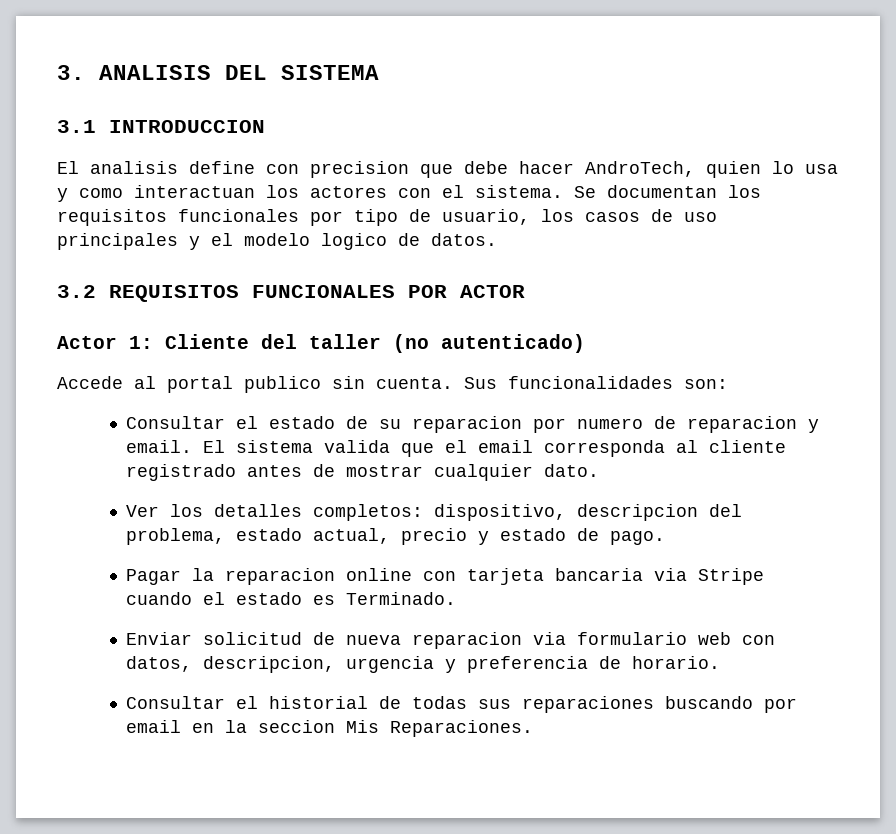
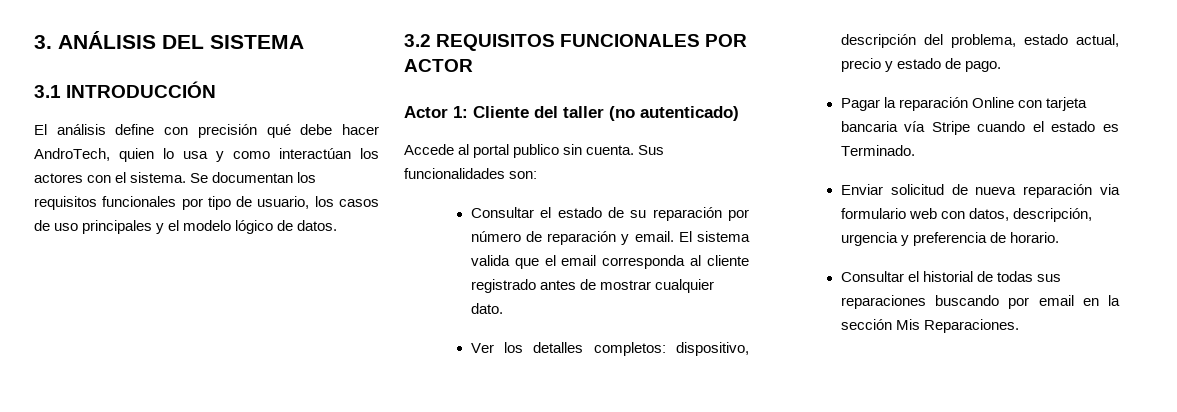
[99,65,211,80] ANALISIS -> [58,31,156,49] ANÁLISIS
[109,120,265,133] [57,161,178,174] INTRODUCCION // El analisis -> [66,81,217,98] [34,124,106,135] INTRODUCCIÓN // El análisis
[310,161,453,178] precision que -> [197,124,291,138] precisión qué
[134,185,255,198] interactuan -> [279,148,351,159] interactúan
[321,233,387,250] logico -> [235,220,274,234] lógico
[412,416,798,433] reparacion por numero de reparacion -> [652,207,749,221] [470,231,617,245] reparación por número de reparación
[577,504,699,521] descripcion -> [840,34,916,48] descripción
[225,568,413,585] reparacion online -> [898,97,1015,111] reparación Online
[654,568,688,581] via -> [904,121,926,132] vía
[412,632,523,649] reparacion -> [1023,184,1093,198] reparación
[203,656,336,673] descripcion, -> [1013,208,1093,222] descripción,
[258,720,336,733] seccion -> [840,319,892,330] sección

